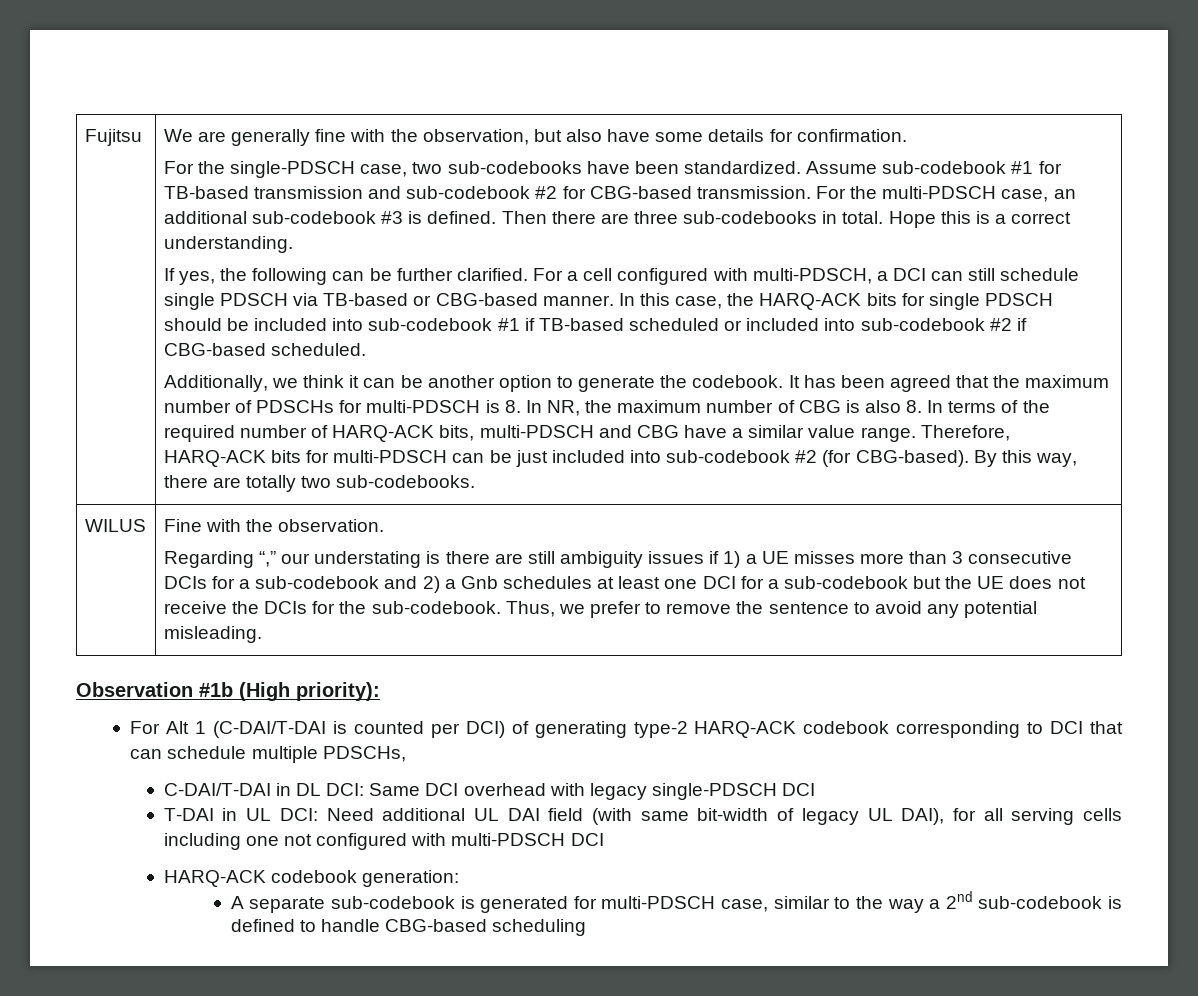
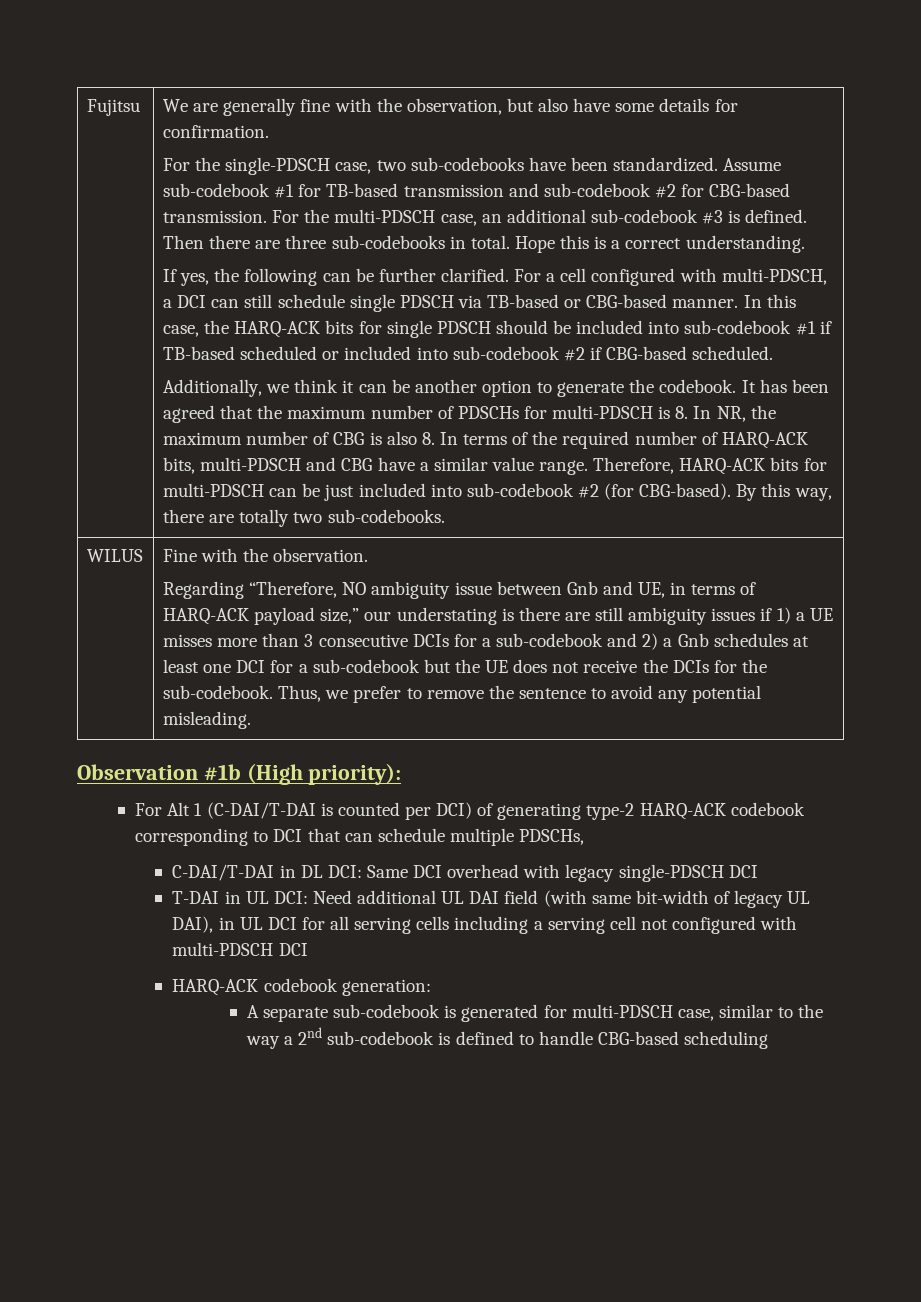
[259,551,277,567] “,” -> [249,581,757,599] [162,607,360,625] “Therefore, NO ambiguity issue between Gnb and UE, in terms of HARQ-ACK payload size,”
(945, 816) none -> [218,917,297,930] in UL DCI
[245,836,279,846] one -> [533,916,636,934] a serving cell

